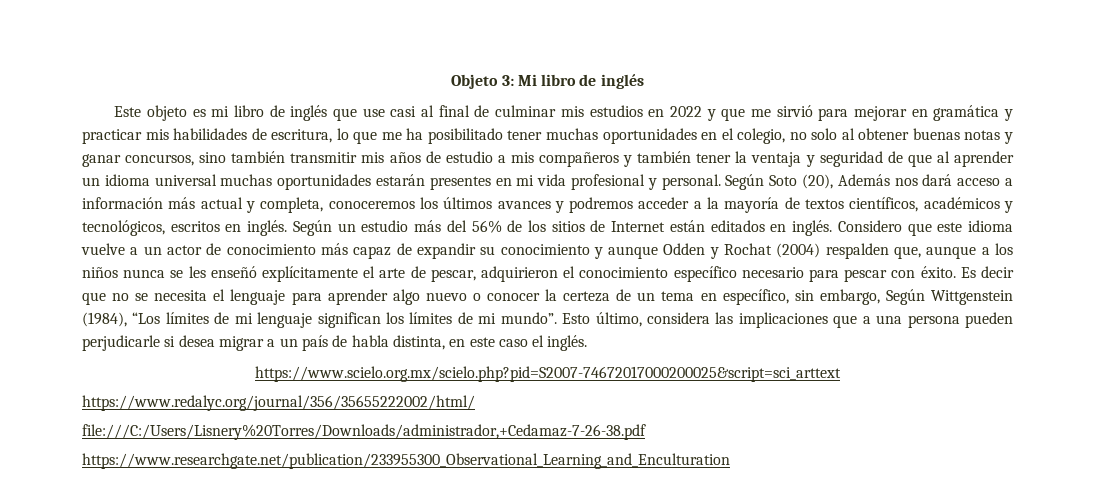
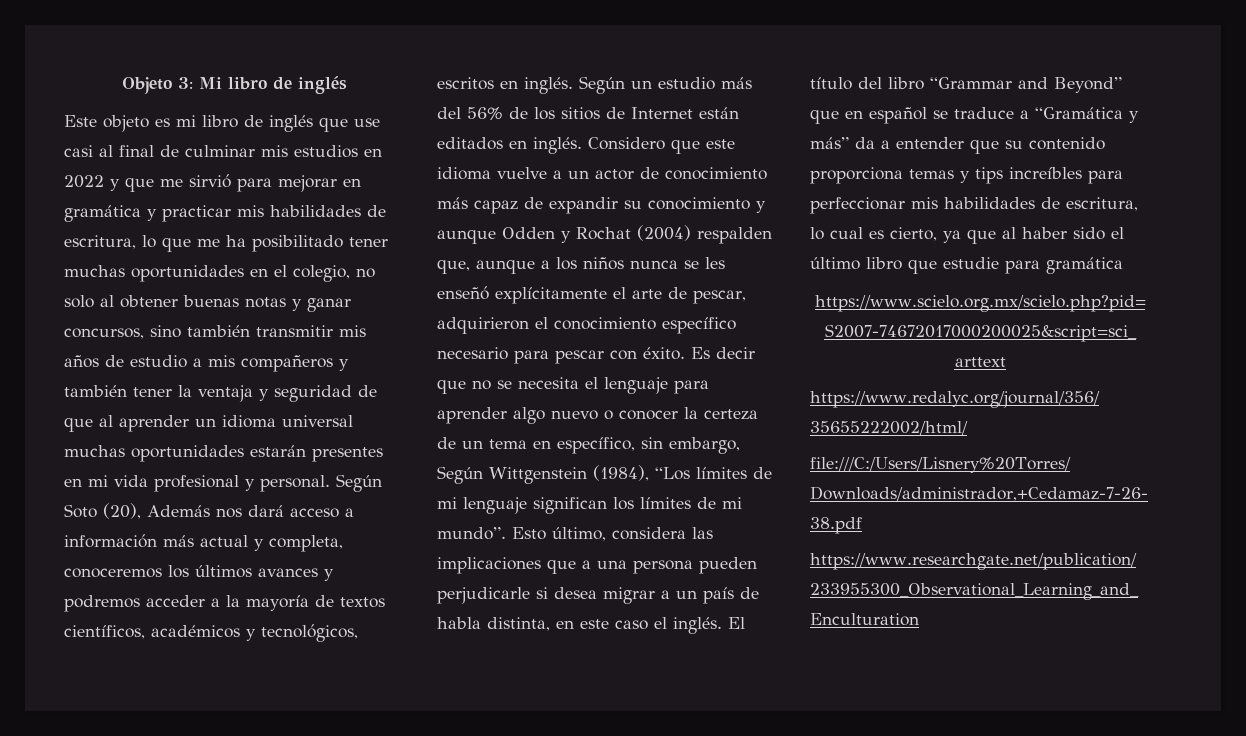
(588, 343) none -> [728,617,745,629] [810,77,1122,93] [810,107,1139,124] [810,137,1105,154] [810,167,1123,184] [810,197,1138,214] [810,227,1124,244] [810,257,1123,274] El título del libro “Grammar and Beyond” que en español se traduce a “Gramática y más” da a entender que su contenido proporciona temas y tips increíbles para perfeccionar mis habilidades de escritura, lo cual es cierto, ya que al haber sido el último libro que estudie para gramática

